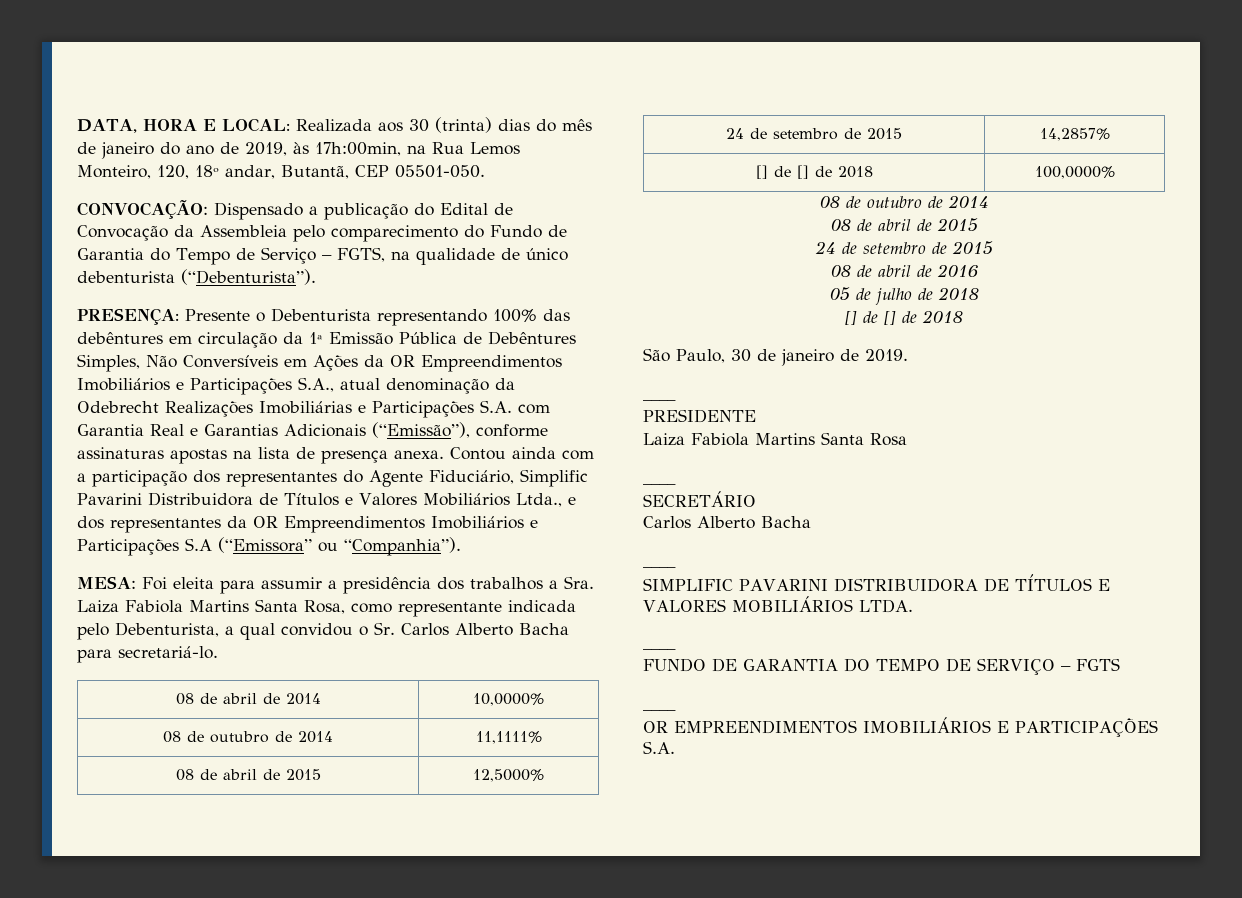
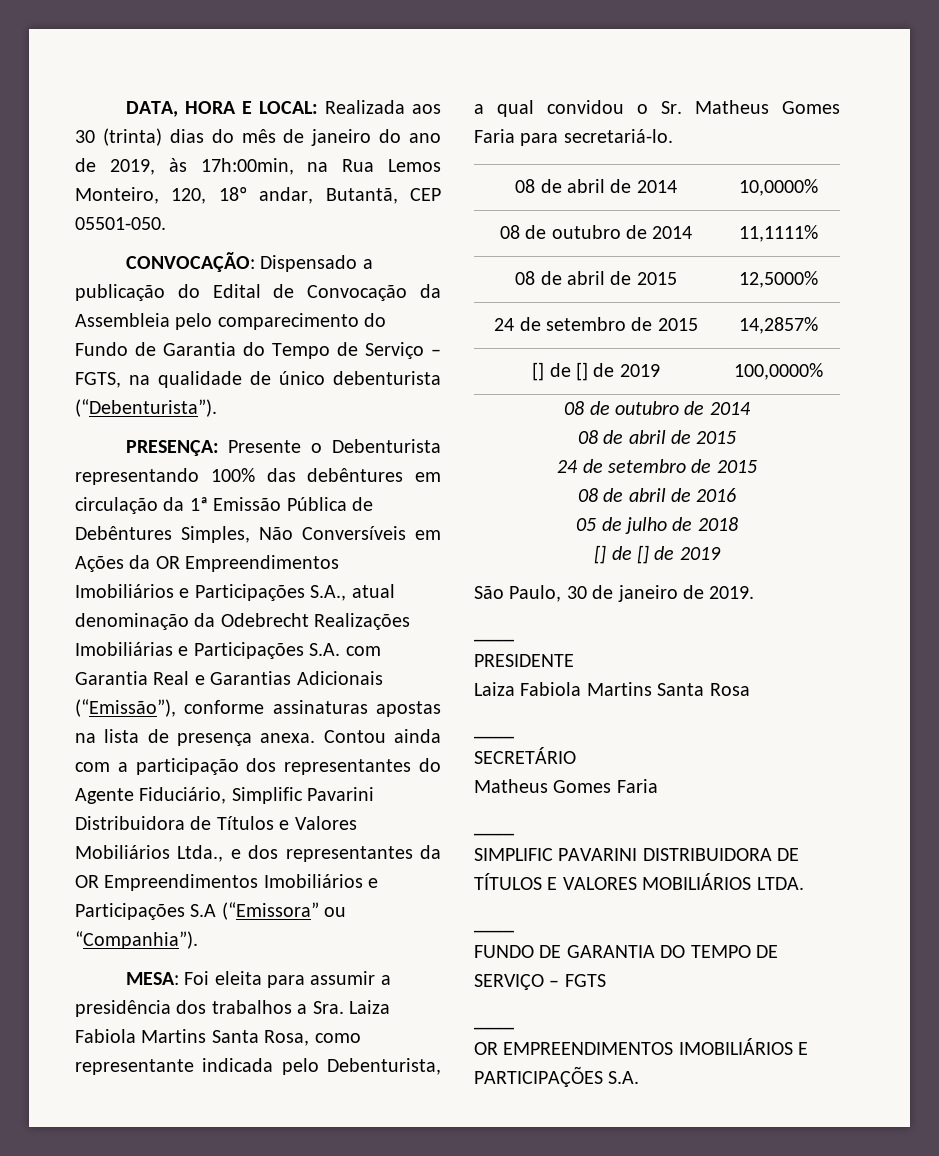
[400,623,569,636] Carlos Alberto Bacha -> [695,100,840,114] [474,129,515,143] Matheus Gomes Faria
[837,166,873,178] 2018 -> [619,364,660,377] 2019
[922,310,963,323] 2018 -> [679,547,721,560] 2019
[643,516,811,529] Carlos Alberto Bacha -> [474,779,658,793] Matheus Gomes Faria

